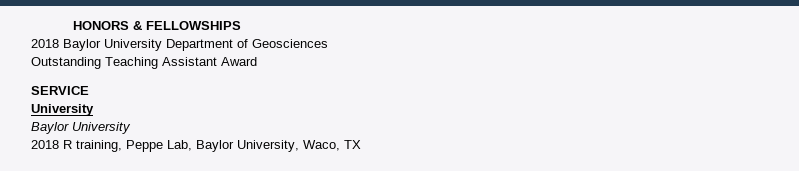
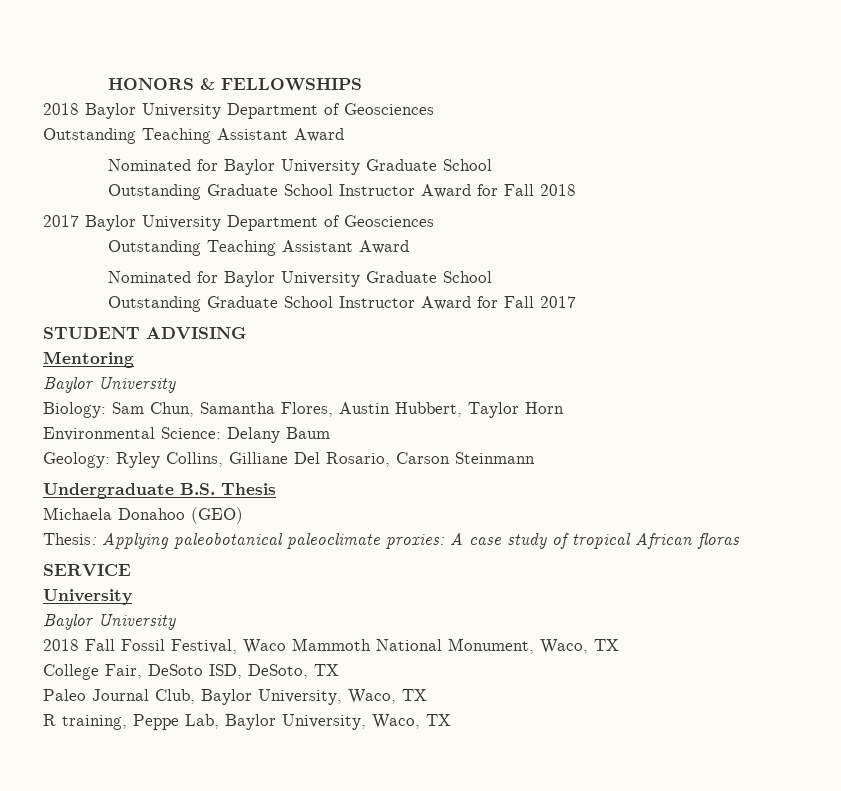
(257, 61) none -> [107,159,492,175] [107,184,576,200] [43,215,434,231] [107,240,409,256] [107,271,492,287] [107,296,576,312] [43,327,246,339] [43,351,134,368] [43,377,176,393] [43,402,564,418] [43,427,330,443] [43,452,535,468] [43,483,276,499] [43,507,243,524] [43,533,740,549] // Nominated for Baylor University Graduate School // Outstanding Graduate School Instructor Award for Fall 2018 // 2017 Baylor University Department of Geosciences // Outstanding Teaching Assistant Award // Nominated for Baylor University Graduate School // Outstanding Graduate School Instructor Award for Fall 2017 // STUDENT ADVISING // Mentoring // Baylor University // Biology: Sam Chun, Samantha Flores, Austin Hubbert, Taylor Horn // Environmental Science: Delany Baum // Geology: Ryley Collins, Gilliane Del Rosario, Carson Steinmann // Undergraduate B.S. Thesis // Michaela Donahoo (GEO) // Thesis: Applying paleobotanical paleoclimate proxies: A case study of tropical African floras
(59, 144) none -> [85,638,619,654] [43,664,339,680] [43,689,427,705] Fall Fossil Festival, Waco Mammoth National Monument, Waco, TX // College Fair, DeSoto ISD, DeSoto, TX // Paleo Journal Club, Baylor University, Waco, TX //

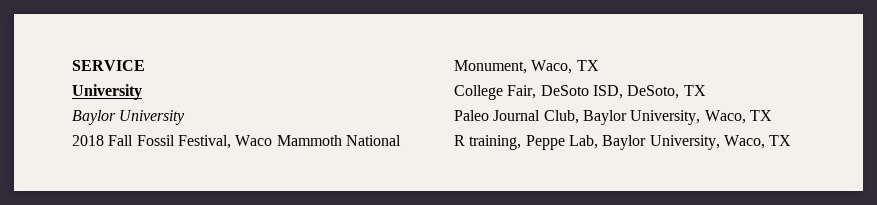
[107,78,362,91] [43,103,434,119] [43,128,344,144] [107,159,492,175] [107,184,576,200] [43,215,434,231] [107,240,409,256] [107,271,492,287] [107,296,576,312] [43,327,246,339] [43,351,134,368] [43,377,176,393] [43,402,564,418] [43,427,330,443] [43,452,535,468] [43,483,276,499] [43,507,243,524] [43,533,740,549] HONORS & FELLOWSHIPS // 2018 Baylor University Department of Geosciences // Outstanding Teaching Assistant Award // Nominated for Baylor University Graduate School // Outstanding Graduate School Instructor Award for Fall 2018 // 2017 Baylor University Department of Geosciences // Outstanding Teaching Assistant Award // Nominated for Baylor University Graduate School // Outstanding Graduate School Instructor Award for Fall 2017 // STUDENT ADVISING // Mentoring // Baylor University // Biology: Sam Chun, Samantha Flores, Austin Hubbert, Taylor Horn // Environmental Science: Delany Baum // Geology: Ryley Collins, Gilliane Del Rosario, Carson Steinmann // Undergraduate B.S. Thesis // Michaela Donahoo (GEO) // Thesis: Applying paleobotanical paleoclimate proxies: A case study of tropical African floras // -> (72, 65) none

